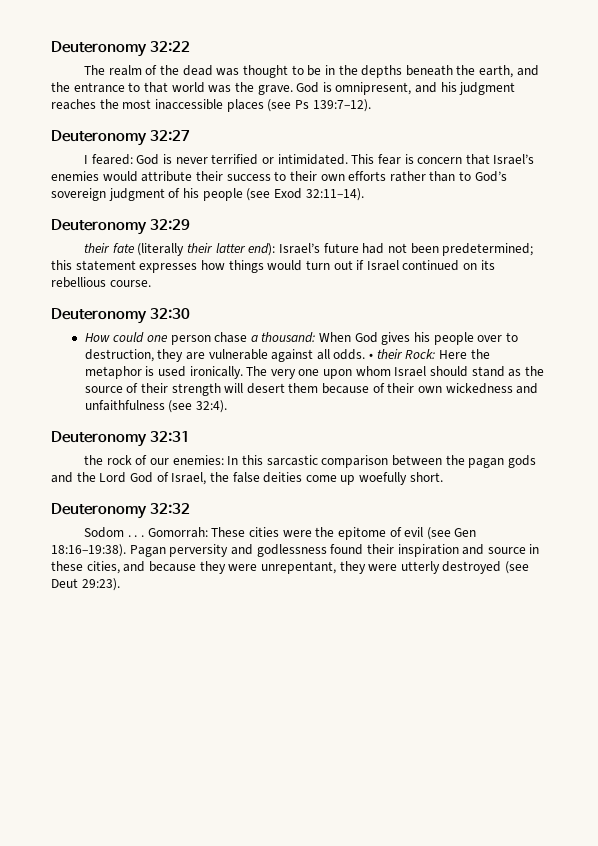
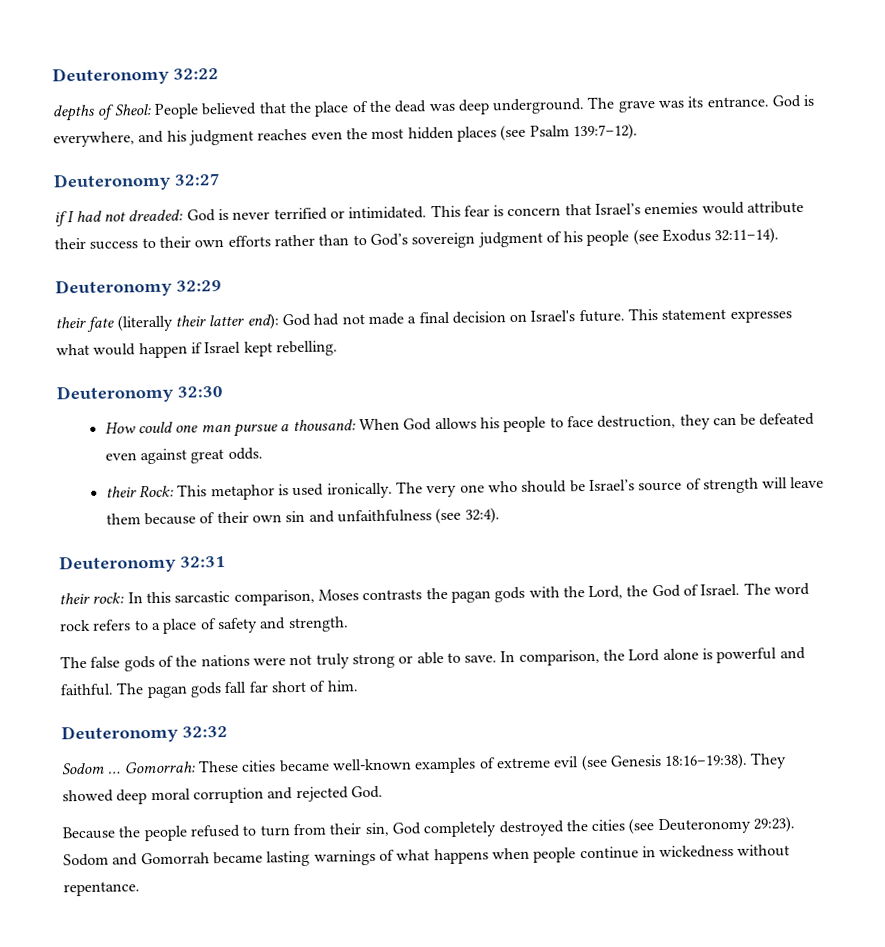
[84,65,539,78] [51,82,412,95] The realm of the dead was thought to be in the depths beneath the earth, and the entrance to that world was the grave. God is omnipresent, -> [52,94,815,122] [53,131,135,148] depths of Sheol: People believed that the place of the dead was deep underground. The grave was its entrance. God is everywhere,
(96, 104) none -> [310,131,343,140] even
[154,99,223,110] inaccessible -> [407,126,454,140] hidden
[294,100,309,109] Ps -> [529,125,570,137] Psalm
[84,154,133,165] I feared: -> [54,209,184,227] if I had not dreaded:
[273,188,302,199] Exod -> [662,228,712,242] Exodus
[278,243,534,256] [51,260,495,273] [51,277,151,288] Israel’s future had not been predetermined; this statement expresses how things would turn out if Israel continued on its rebellious course. -> [281,308,792,327] [56,340,338,359] God had not made a final decision on Israel's future. This statement expresses what would happen if Israel kept rebelling.
[170,332,248,345] person chase -> [200,423,278,437] man pursue
[381,332,518,345] [84,349,330,362] gives his people over to destruction, they are vulnerable against all -> [434,412,816,433] [104,448,225,465] allows his people to face destruction, they can be defeated even against great
[369,353,374,359] • -> (263, 453) //
[439,349,490,359] Here the -> [177,484,208,497] This
[323,366,544,379] upon whom Israel should stand as the -> [487,479,635,493] who should be Israel’s
[140,383,168,393] their -> (702, 484) none
[246,383,285,394] desert -> [790,476,825,489] leave
[445,383,513,394] wickedness -> [285,510,306,523] sin
[84,455,536,468] [51,472,443,485] [51,503,190,519] [84,527,477,540] [51,544,540,557] [51,561,530,574] [51,578,120,591] the rock of our enemies: In this sarcastic comparison between the pagan gods and the Lord God of Israel, the false deities come up woefully short. // Deuteronomy 32:32 // Sodom . . . Gomorrah: These cities were the epitome of evil (see Gen 18:16–19:38). Pagan perversity and godlessness found their inspiration and source in these cities, and because they were unrepentant, they were utterly destroyed (see Deut 29:23). -> [59,582,811,606] [59,616,349,634] [60,647,806,672] [60,680,358,699] [61,724,228,744] [61,752,788,775] [62,785,383,805] [62,816,796,842] [63,844,791,867] [63,881,140,897] their rock: In this sarcastic comparison, Moses contrasts the pagan gods with the Lord, the God of Israel. The word rock refers to a place of safety and strength. // The false gods of the nations were not truly strong or able to save. In comparison, the Lord alone is powerful and faithful. The pagan gods fall far short of him. // Deuteronomy 32:32 // Sodom … Gomorrah: These cities became well-known examples of extreme evil (see Genesis 18:16–19:38). They showed deep moral corruption and rejected God. // Because the people refused to turn from their sin, God completely destroyed the cities (see Deuteronomy 29:23). Sodom and Gomorrah became lasting warnings of what happens when people continue in wickedness without repentance.

